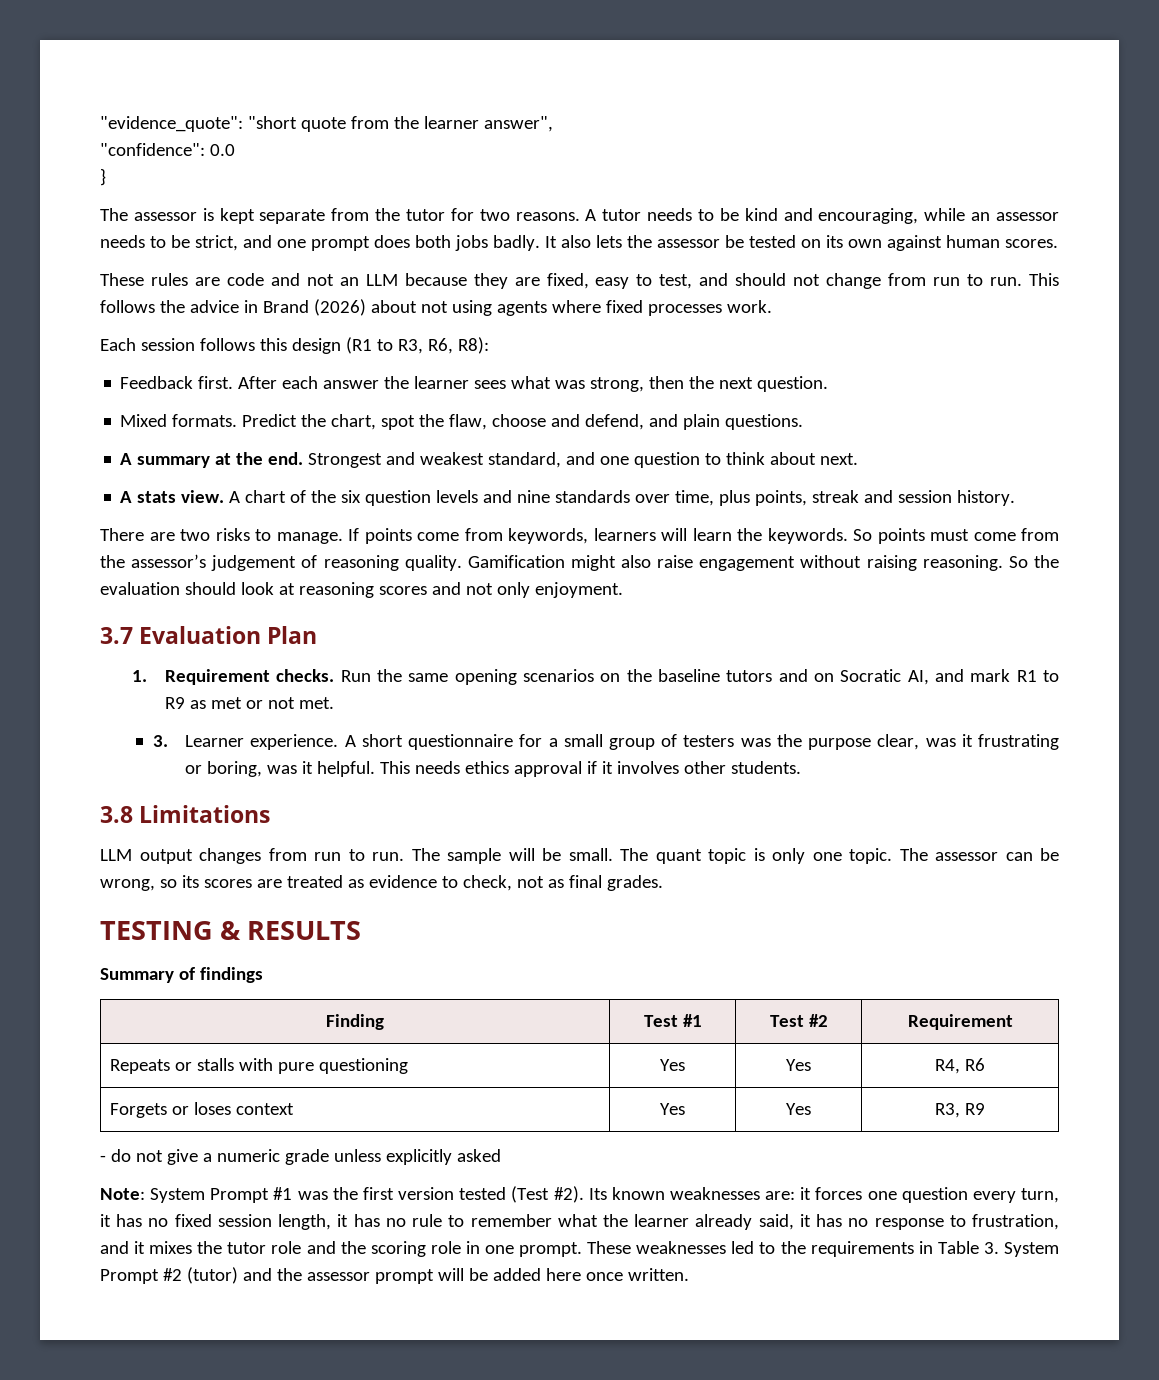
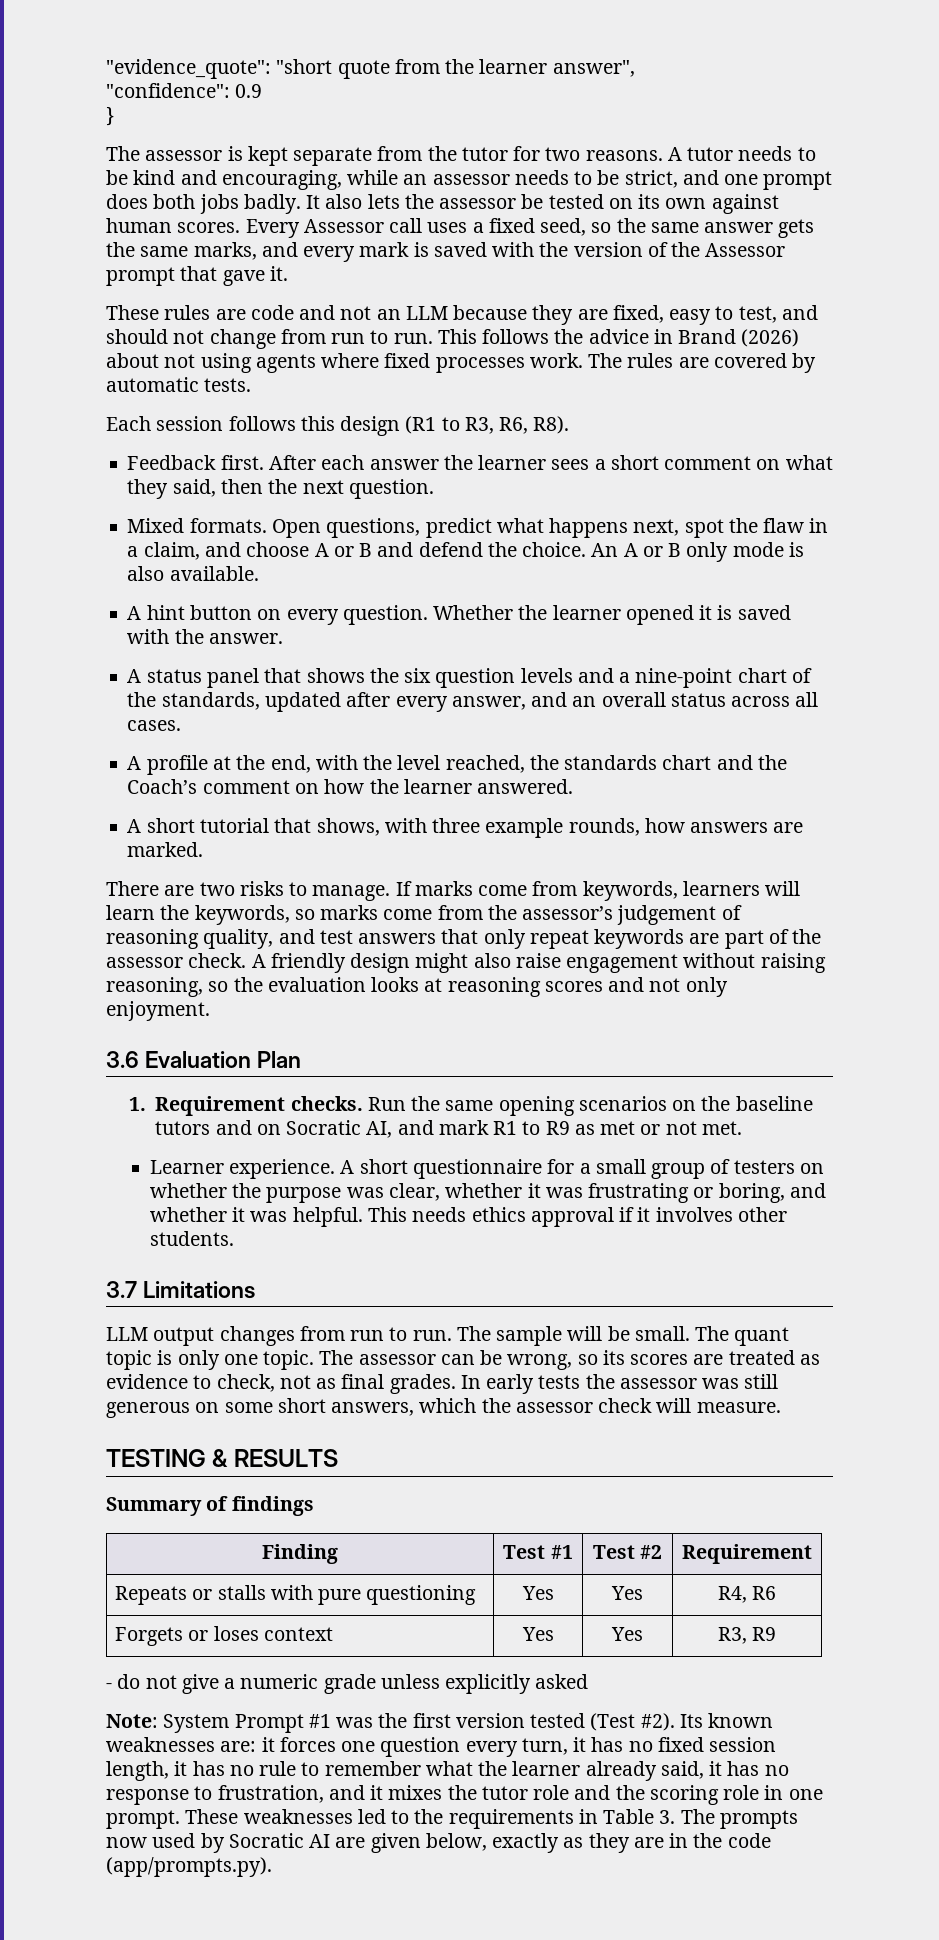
[209,144,235,156] 0.0 -> [235,84,263,98] 0.9
(1058, 243) none -> [245,218,815,238] [106,242,786,262] [106,266,288,286] Every Assessor call uses a fixed seed, so the same answer gets the same marks, and every mark is saved with the version of the Assessor prompt that gave it.
(772, 306) none -> [588,353,817,373] [106,377,252,392] The rules are covered by automatic tests.
[457,337,489,354] R8): -> [533,416,570,434] R8).
[511,376,645,392] what was strong, -> [594,455,833,470] [127,479,216,499] a short comment on what they said,
[242,414,804,430] [120,452,859,468] [120,490,307,503] Predict the chart, spot the flaw, choose and defend, and plain questions. // A summary at the end. Strongest and weakest standard, and one question to think about next. // A stats view. A chart of -> [271,518,829,538] [127,542,804,562] [127,566,259,581] [127,605,791,625] [127,629,283,644] [127,668,365,688] Open questions, predict what happens next, spot the flaw in a claim, and choose A or B and defend the choice. An A or B only mode is also available. // A hint button on every question. Whether the learner opened it is saved with the answer. // A status panel that shows
[517,490,1016,506] nine standards over time, plus points, streak and session history. -> [619,668,812,688] [127,692,819,712] [127,720,182,731] [127,755,787,775] [127,779,574,794] [127,818,804,838] [127,842,204,857] a nine-point chart of the standards, updated after every answer, and an overall status across all cases. // A profile at the end, with the level reached, the standards chart and the Coach’s comment on how the learner answered. // A short tutorial that shows, with three example rounds, how answers are marked.
[364,528,412,544] points -> [414,881,473,896] marks
[767,528,969,544] keywords. So points must -> [194,905,379,925] keywords, so marks
[404,555,565,571] quality. Gamification -> [203,929,822,949] [106,953,411,973] quality, and test answers that only repeat keywords are part of the assessor check. A friendly design
[922,555,1059,571] [100,582,274,595] reasoning. So the evaluation should look -> [106,977,420,997] reasoning, so the evaluation looks
[100,627,133,644] 3.7 -> [106,1051,139,1068] 3.6
[152,735,168,747] 3. -> (742, 1128) none
[740,734,1060,750] [185,761,314,777] was the purpose clear, was it frustrating or boring, was it -> [799,1163,824,1174] [149,1183,826,1203] [149,1207,288,1222] on whether the purpose was clear, whether it was frustrating or boring, and whether it was
[100,806,133,823] 3.8 -> [106,1281,137,1298] 3.7
(663, 883) none -> [460,1374,779,1394] [106,1398,781,1418] In early tests the assessor was still generous on some short answers, which the assessor check will measure.
[1004,1242,1059,1257] [100,1267,689,1284] System Prompt #2 (tutor) and the assessor prompt will be added here once written. -> [680,1809,798,1829] [106,1833,771,1853] [106,1857,272,1877] The prompts now used by Socratic AI are given below, exactly as they are in the code (app/prompts.py).

